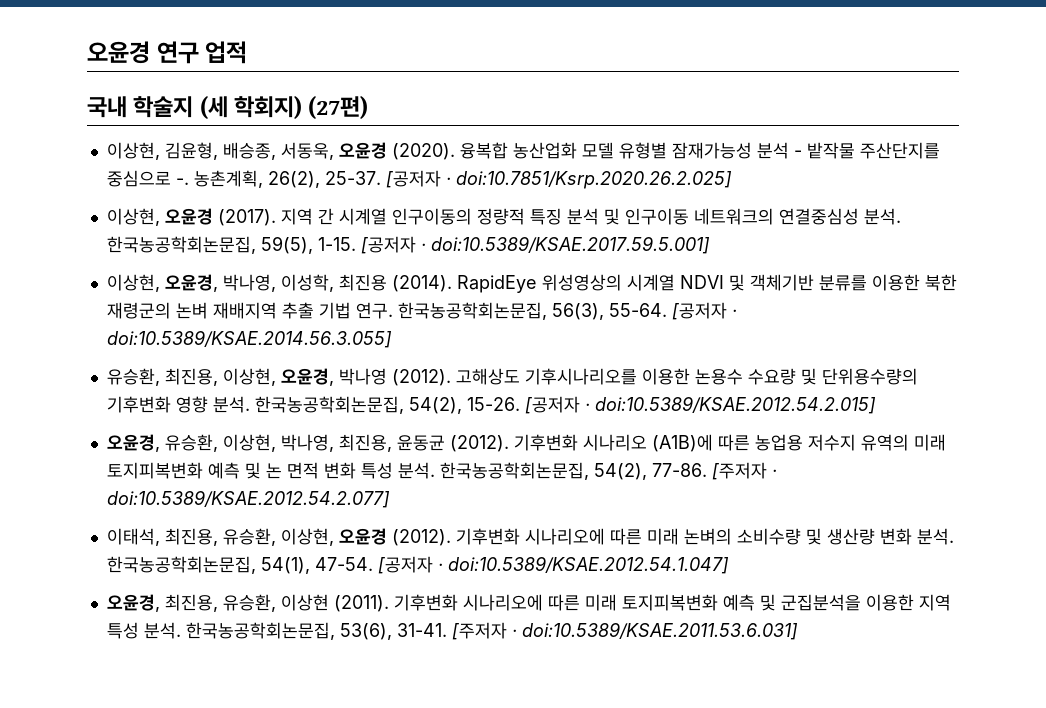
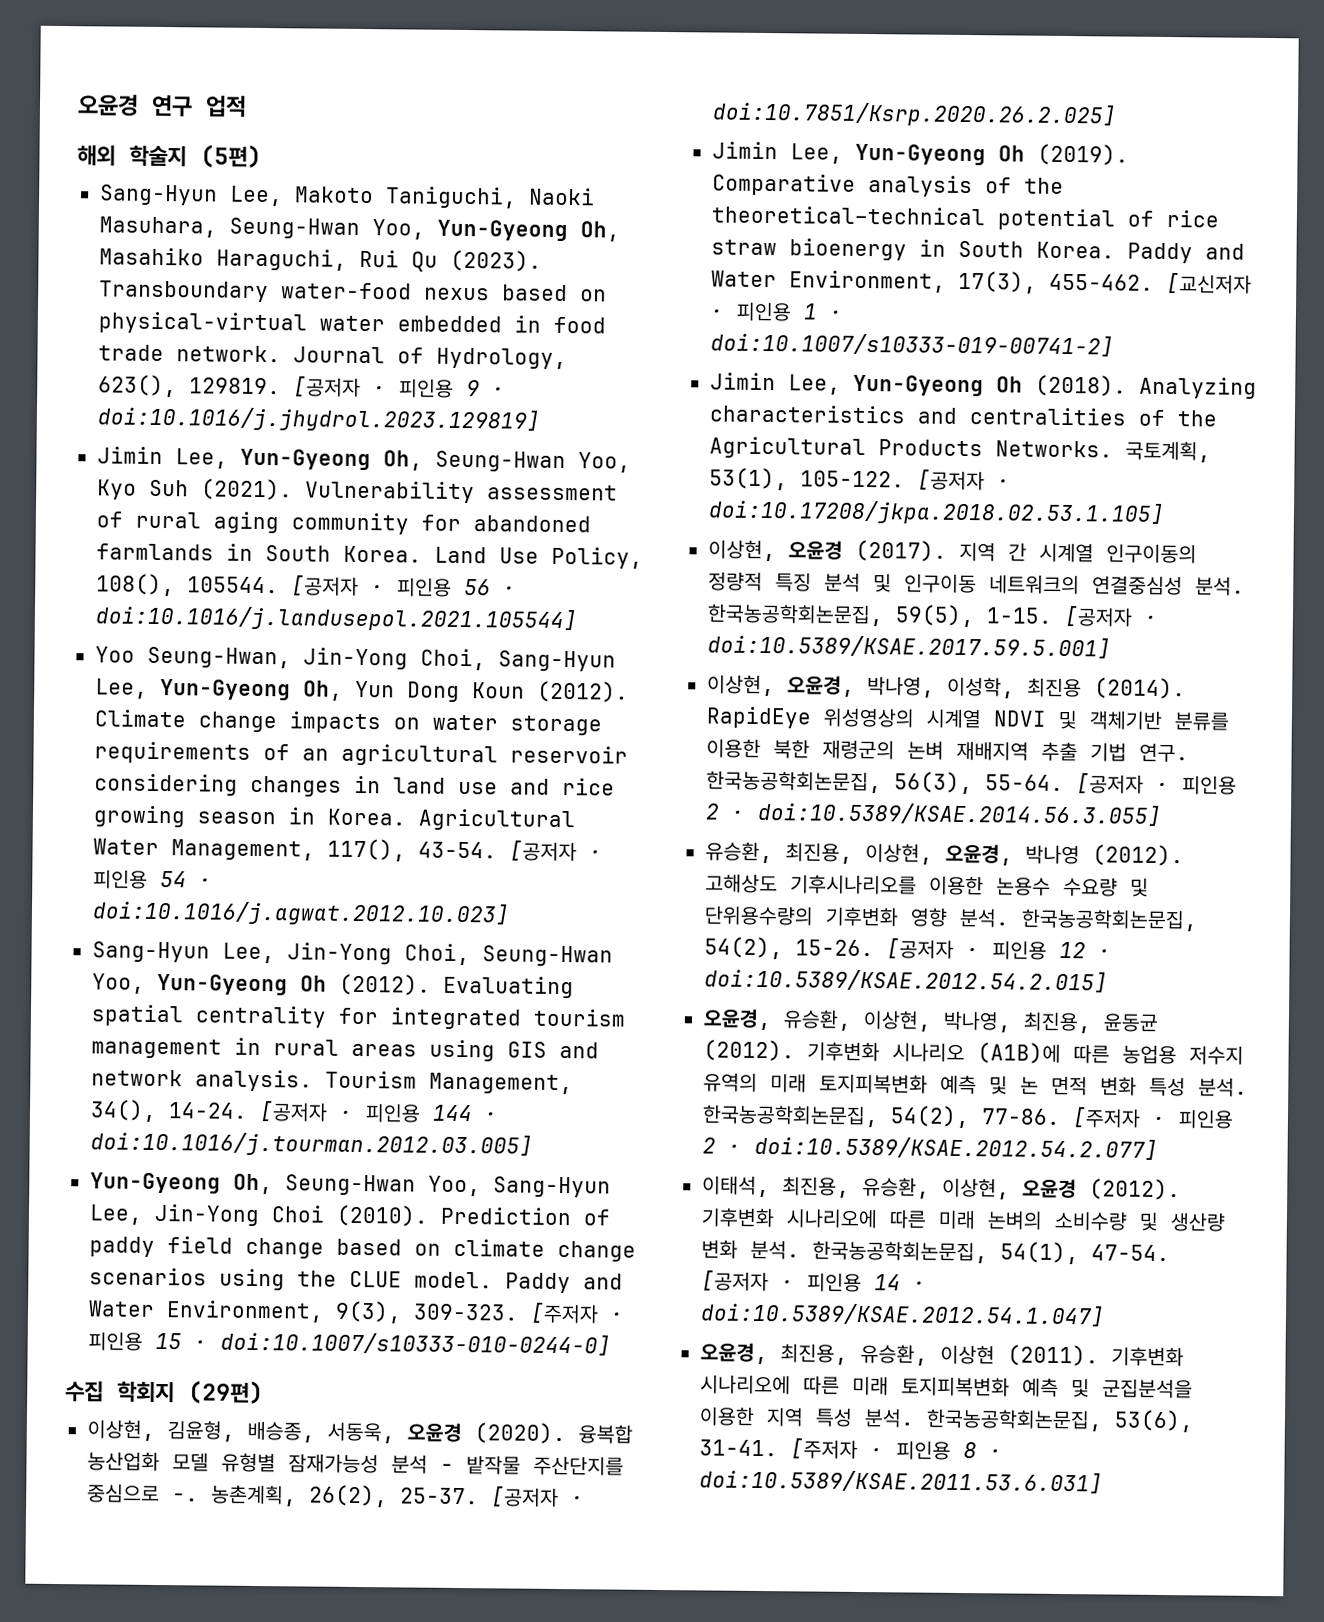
[87,96,369,119] 국내 학술지 (세 학회지) (27편) -> [77,144,262,168] [99,184,595,209] [98,216,620,242] [98,247,542,272] [98,280,607,303] [97,311,606,335] [97,344,567,370] [97,374,506,398] [96,406,540,433] [96,446,631,473] [96,478,618,504] [95,511,591,535] [95,543,643,569] [95,573,517,597] [94,605,577,633] [94,646,616,672] [94,678,629,703] [93,709,602,736] [93,741,628,767] [93,773,615,797] [92,805,576,832] [92,838,603,862] [92,869,213,889] [91,900,510,927] [91,941,613,967] [91,973,574,999] [90,1004,626,1030] [90,1037,599,1062] [90,1069,573,1095] [89,1099,498,1123] [89,1131,533,1158] [89,1172,611,1198] [88,1203,611,1227] [88,1236,636,1262] [88,1267,623,1294] [87,1300,625,1324] [87,1331,611,1356] [65,1380,264,1405] 해외 학술지 (5편) // Sang‐Hyun Lee, Makoto Taniguchi, Naoki Masuhara, Seung‐Hwan Yoo, Yun‐Gyeong Oh, Masahiko Haraguchi, Rui Qu (2023). Transboundary water-food nexus based on physical-virtual water embedded in food trade network. Journal of Hydrology, 623(), 129819. [공저자 · 피인용 9 · doi:10.1016/j.jhydrol.2023.129819] // Jimin Lee, Yun‐Gyeong Oh, Seung‐Hwan Yoo, Kyo Suh (2021). Vulnerability assessment of rural aging community for abandoned farmlands in South Korea. Land Use Policy, 108(), 105544. [공저자 · 피인용 56 · doi:10.1016/j.landusepol.2021.105544] // Yoo Seung-Hwan, Jin‐Yong Choi, Sang‐Hyun Lee, Yun‐Gyeong Oh, Yun Dong Koun (2012). Climate change impacts on water storage requirements of an agricultural reservoir considering changes in land use and rice growing season in Korea. Agricultural Water Management, 117(), 43-54. [공저자 · 피인용 54 · doi:10.1016/j.agwat.2012.10.023] // Sang-Hyun Lee, Jin‐Yong Choi, Seung-Hwan Yoo, Yun‐Gyeong Oh (2012). Evaluating spatial centrality for integrated tourism management in rural areas using GIS and network analysis. Tourism Management, 34(), 14-24. [공저자 · 피인용 144 · doi:10.1016/j.tourman.2012.03.005] // Yun‐Gyeong Oh, Seung‐Hwan Yoo, Sang‐Hyun Lee, Jin‐Yong Choi (2010). Prediction of paddy field change based on climate change scenarios using the CLUE model. Paddy and Water Environment, 9(3), 309-323. [주저자 · 피인용 15 · doi:10.1007/s10333-010-0244-0] // 수집 학회지 (29편)
(732, 180) none -> [711,141,1129,166] [711,173,1064,198] [710,205,1220,231] [710,238,1245,264] [710,270,1252,294] [709,301,843,322] [709,332,1114,357] [709,372,1257,399] [708,404,1218,427] [708,436,1211,463] [708,467,1011,491] [707,499,1165,526] // Jimin Lee, Yun‐Gyeong Oh (2019). Comparative analysis of the theoretical–technical potential of rice straw bioenergy in South Korea. Paddy and Water Environment, 17(3), 455-462. [교신저자 · 피인용 1 · doi:10.1007/s10333-019-00741-2] // Jimin Lee, Yun‐Gyeong Oh (2018). Analyzing characteristics and centralities of the Agricultural Products Networks. 국토계획, 53(1), 105-122. [공저자 · doi:10.17208/jkpa.2018.02.53.1.105]
(737, 313) none -> [1181,775,1237,795] [704,803,746,820] 피인용 2 ·
(590, 407) none -> [991,940,1112,960] 피인용 12 ·
(777, 473) none -> [1177,1109,1234,1129] [701,1137,742,1154] 피인용 2 ·
(443, 567) none -> [806,1272,927,1293] 피인용 14 ·
(517, 633) none -> [895,1440,1003,1460] 피인용 8 ·

